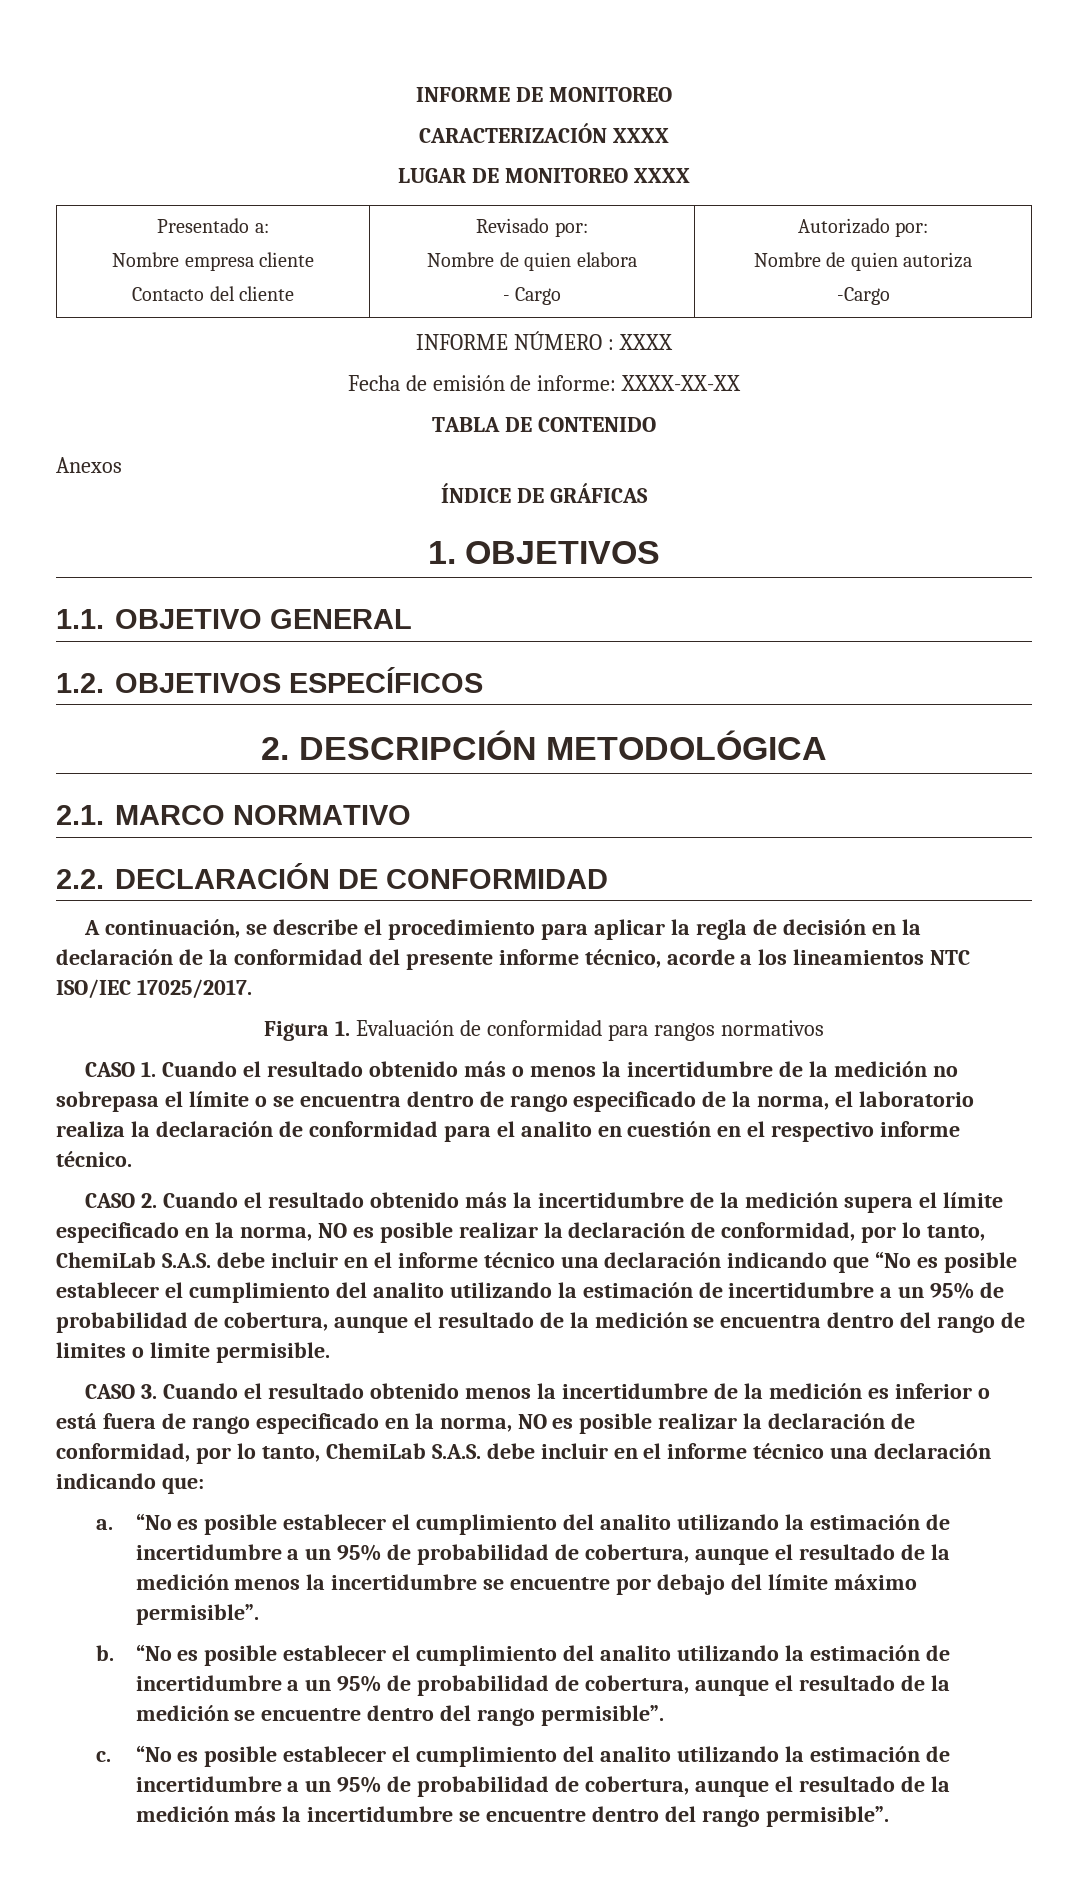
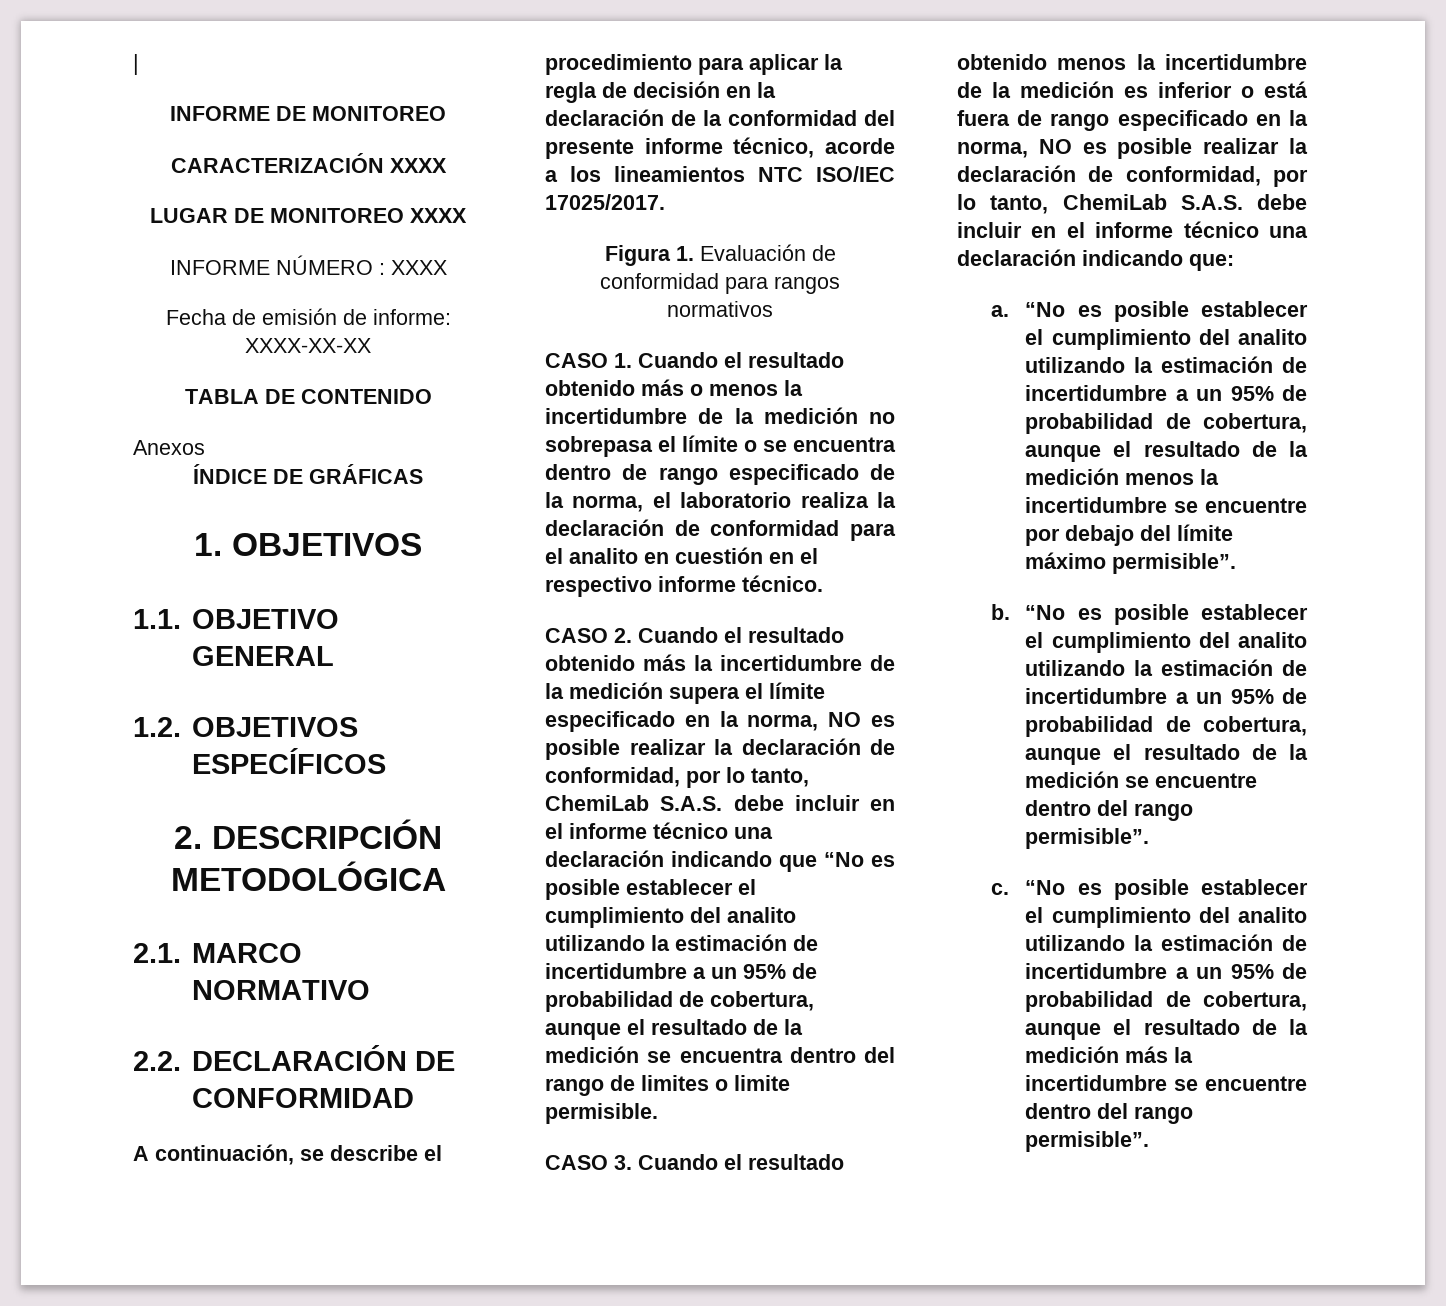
(416, 94) none -> [133,54,139,75] | //
[157,218,269,233] [112,252,314,271] [132,286,294,301] [476,218,588,237] [427,252,637,271] [502,287,562,305] [797,218,929,237] [753,252,973,271] [836,287,890,305] // Presentado a: // Nombre empresa cliente // Contacto del cliente | Revisado por: // Nombre de quien elabora // - Cargo | Autorizado por: // Nombre de quien autoriza // -Cargo -> (467, 215) none

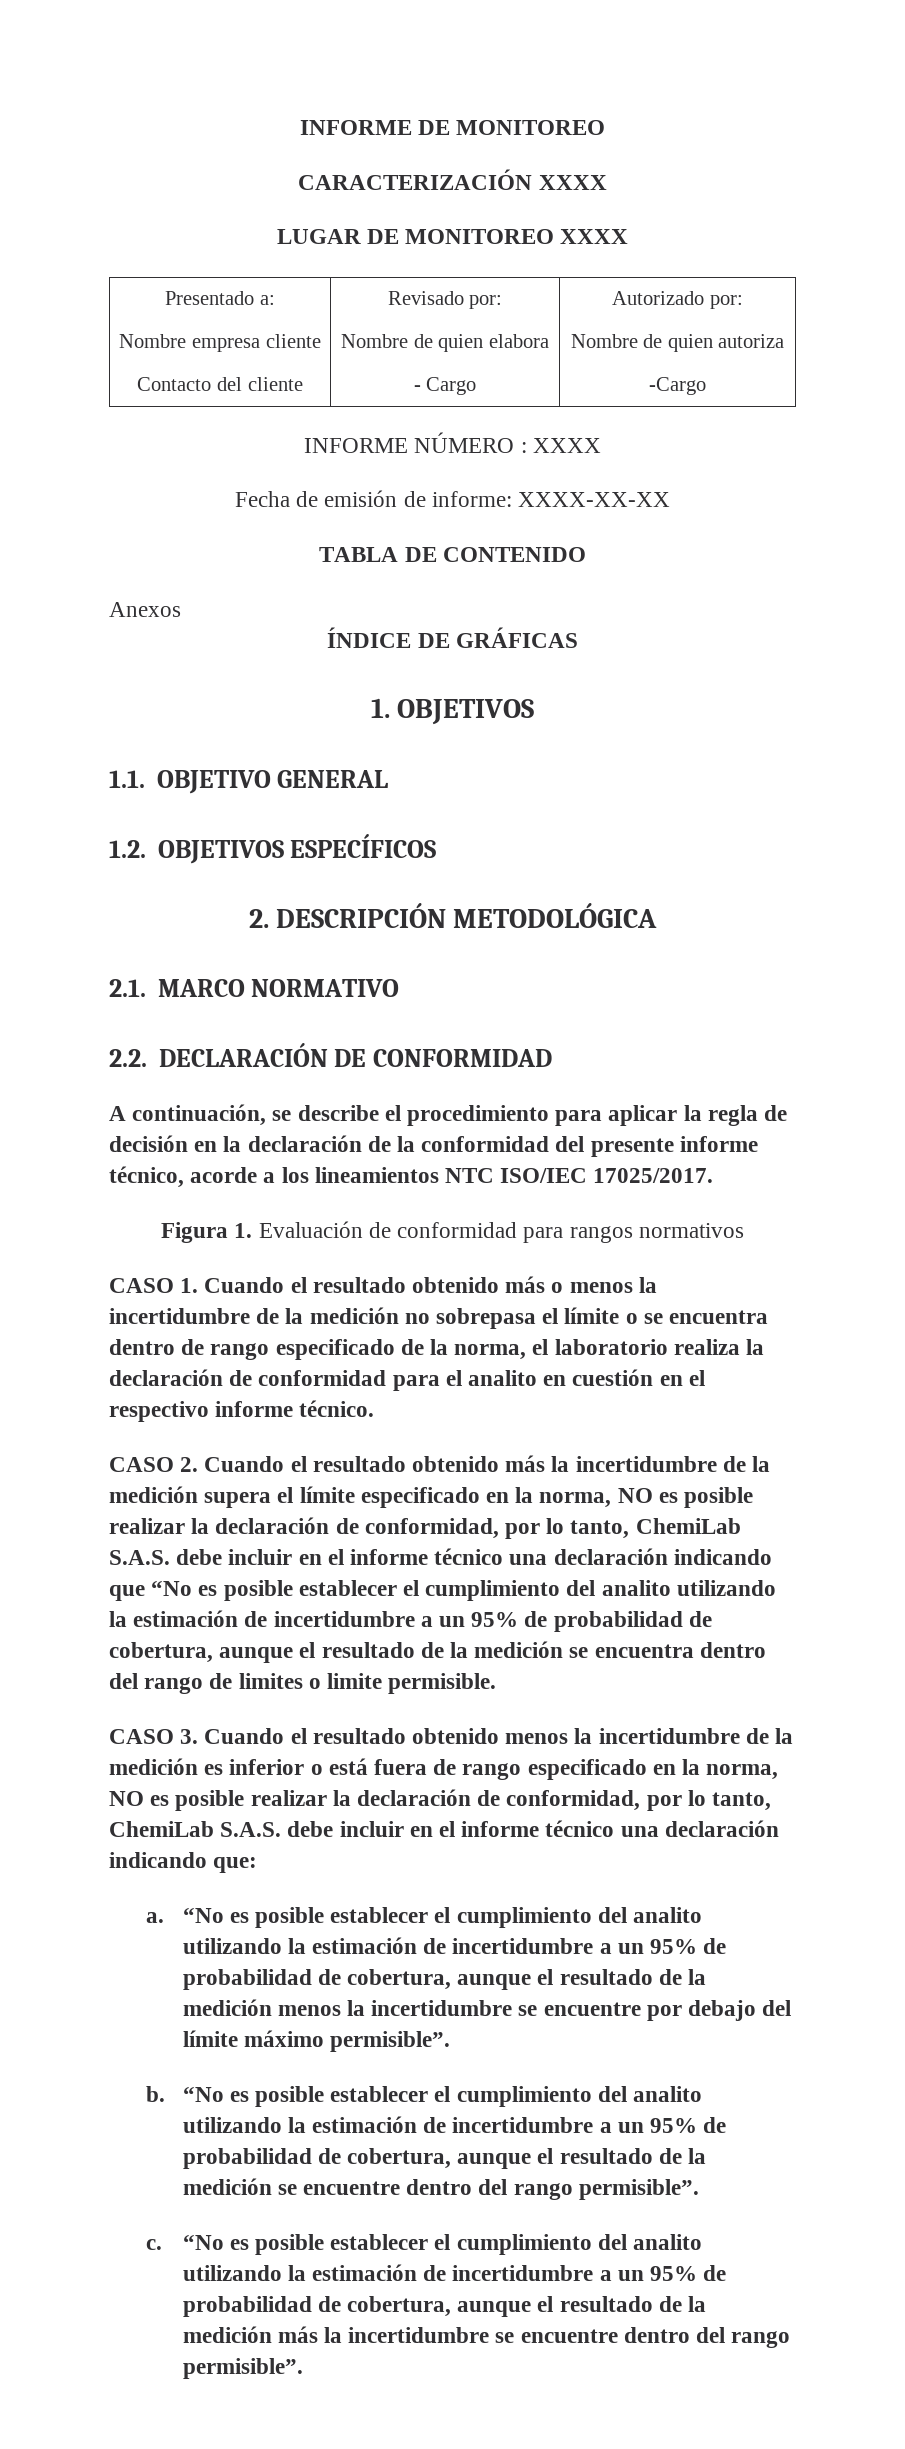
[133,54,139,75] | // -> (299, 127) none
(467, 215) none -> [165,291,275,305] [119,334,321,352] [137,377,303,391] [387,291,503,309] [341,334,549,352] [413,377,477,395] [612,291,743,309] [570,334,785,352] [649,377,706,395] // Presentado a: // Nombre empresa cliente // Contacto del cliente | Revisado por: // Nombre de quien elabora // - Cargo | Autorizado por: // Nombre de quien autoriza // -Cargo

